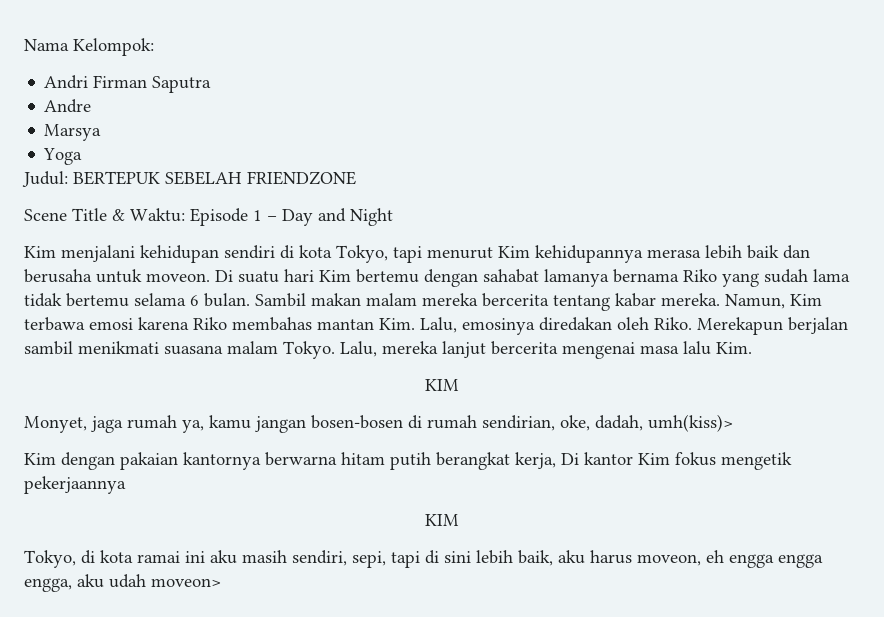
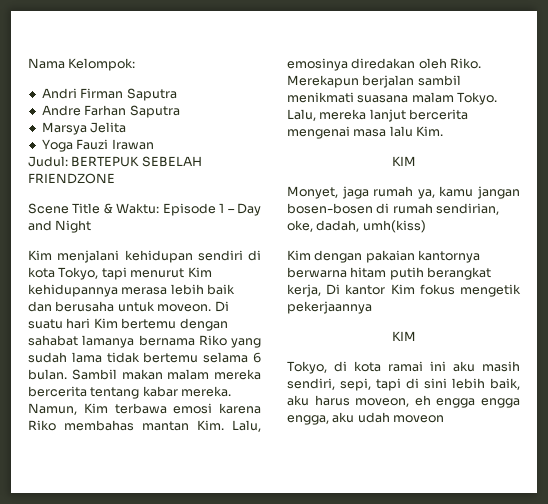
(92, 106) none -> [84,105,180,118] Farhan Saputra
(102, 132) none -> [90,122,127,133] Jelita
(83, 156) none -> [76,139,154,150] Fauzi Irawan
[648,414,733,432] umh(kiss)> -> [362,220,426,233] umh(kiss)
[151,578,221,587] moveon> -> [393,415,445,423] moveon

